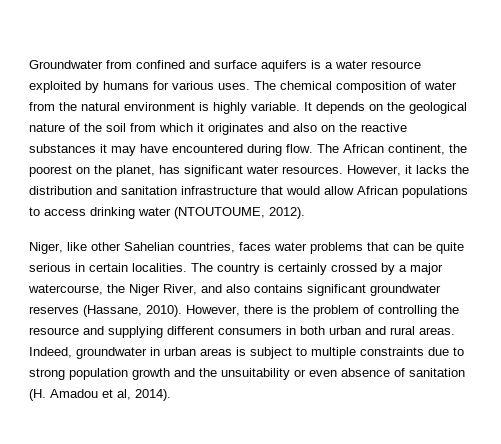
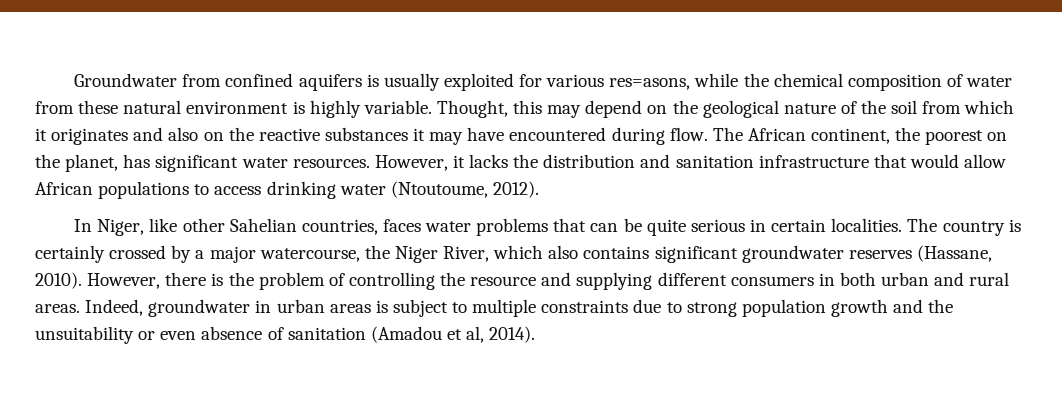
[189,60,421,72] [29,81,276,93] and surface aquifers is a water resource exploited by humans for various uses. The -> [298,73,769,91] aquifers is usually exploited for various res=asons, while the
[59,102,77,111] the -> [78,100,119,114] these
[304,102,365,114] It depends -> [436,100,643,118] Thought, this may depend
[174,207,265,219] (NTOUTOUME, -> [390,181,488,198] (Ntoutoume,
(305, 213) none -> [74,219,93,232] In
[201,284,222,293] and -> [493,245,544,259] which
[29,389,98,401] (H. Amadou -> [370,326,442,343] (Amadou

